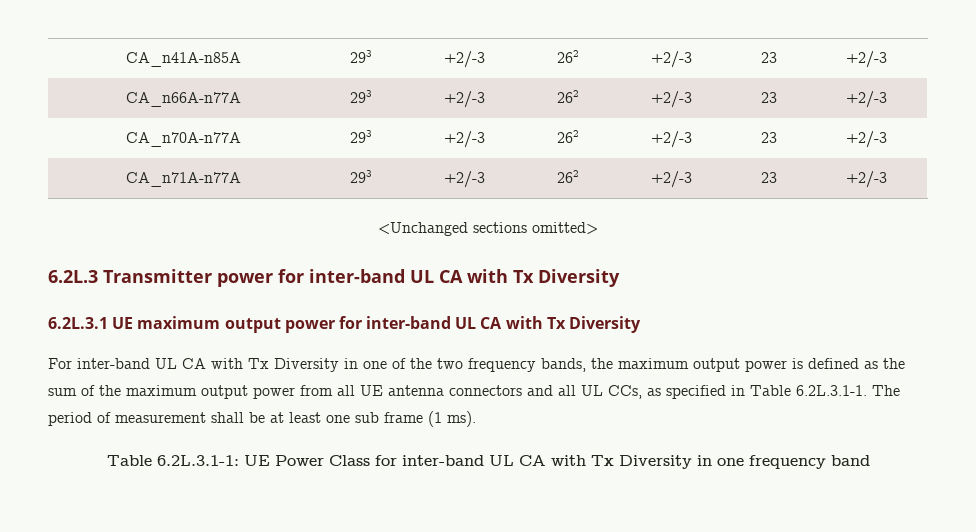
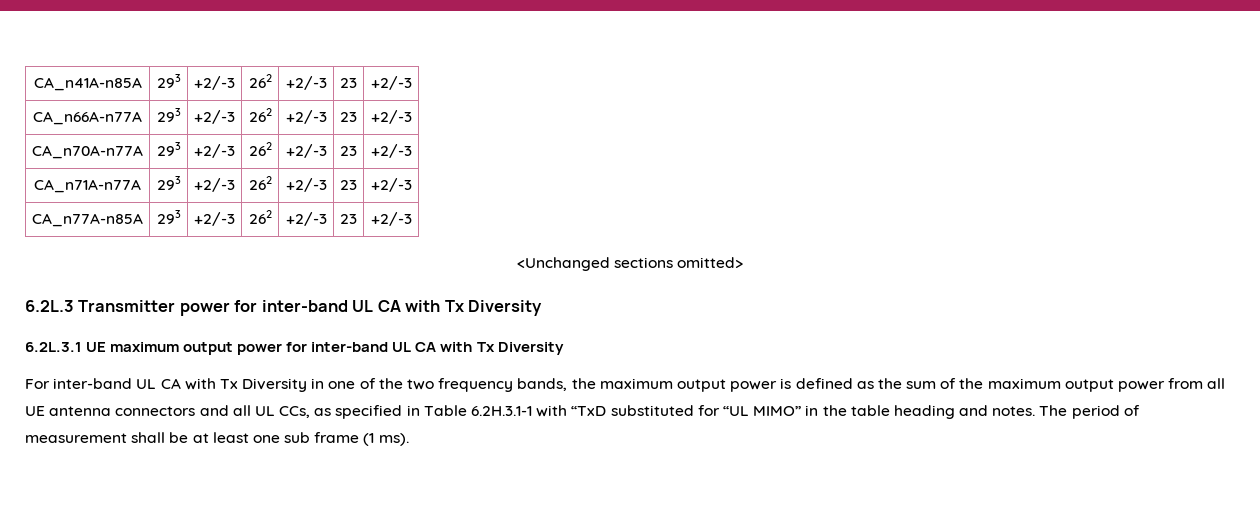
(887, 179) none -> [32,213,143,227] [156,210,181,224] [194,212,235,226] [248,210,272,224] [285,212,327,226] [340,214,357,224] [370,212,412,226] // CA_n77A-n85A | 293 | +2/-3 | 262 | +2/-3 | 23 | +2/-3
[796,385,867,396] 6.2L.3.1-1. -> [471,405,1036,419] 6.2H.3.1-1 with “TxD substituted for “UL MIMO” in the table heading and notes.
[106,455,870,469] // Table 6.2L.3.1-1: UE Power Class for inter-band UL CA with Tx Diversity in one frequency band -> (409, 439) none

